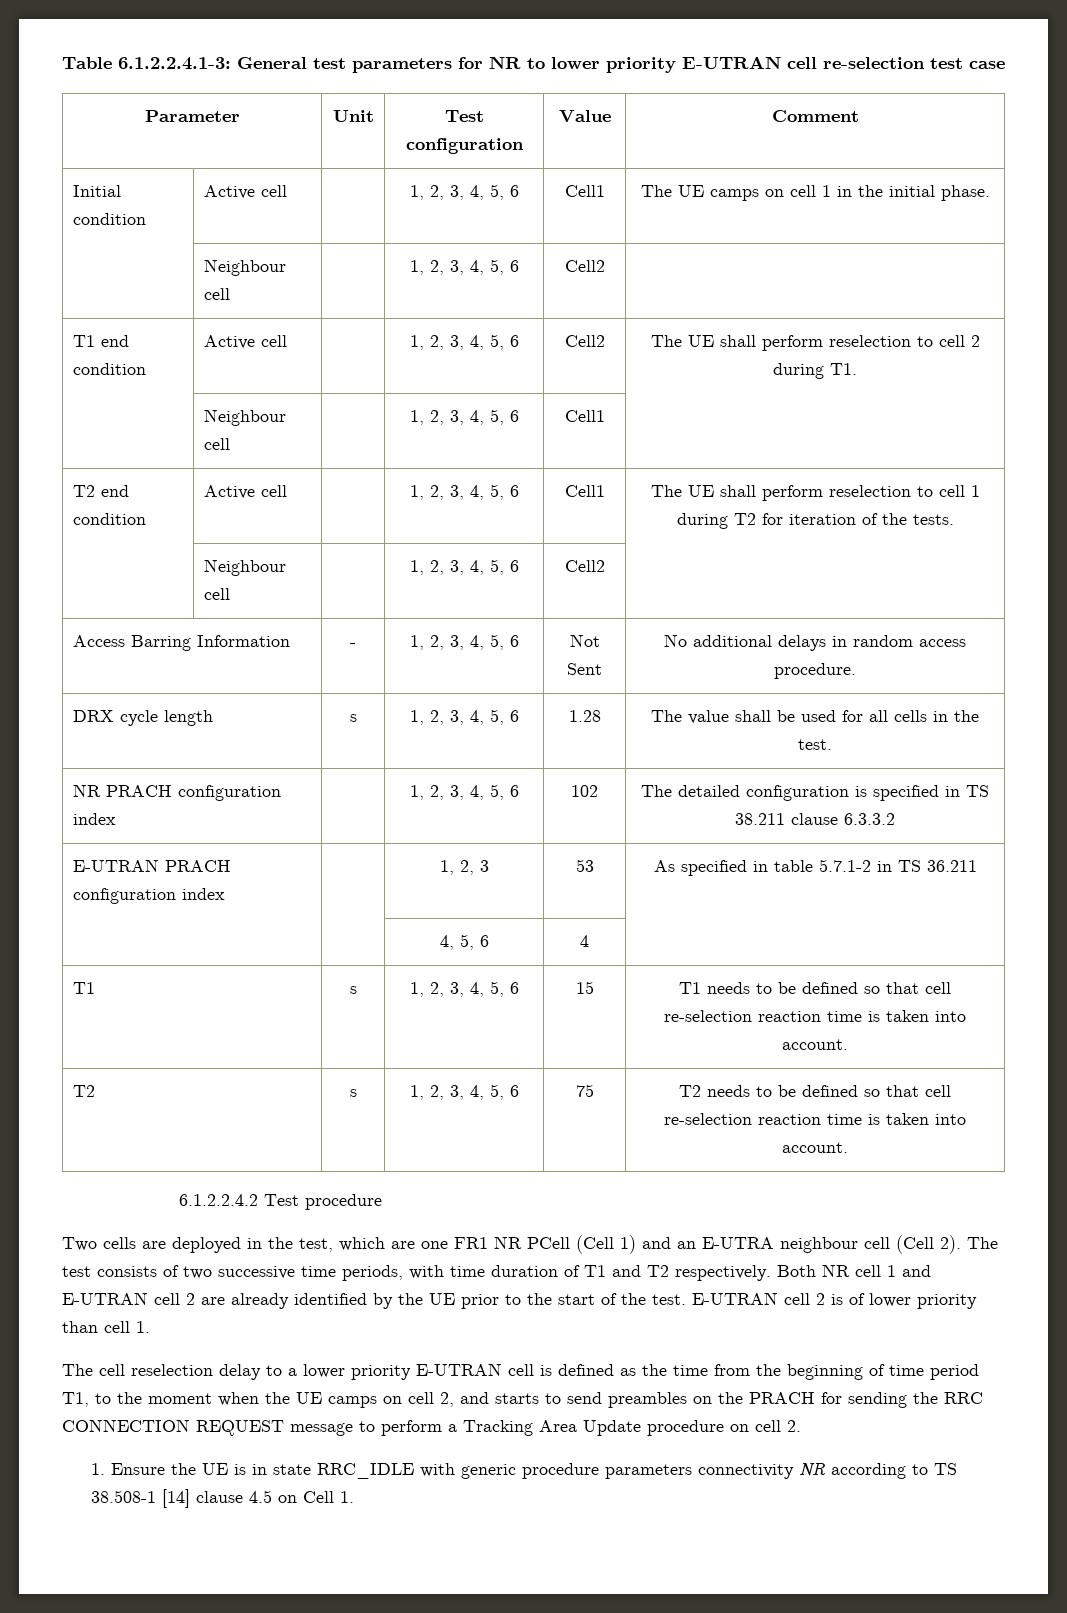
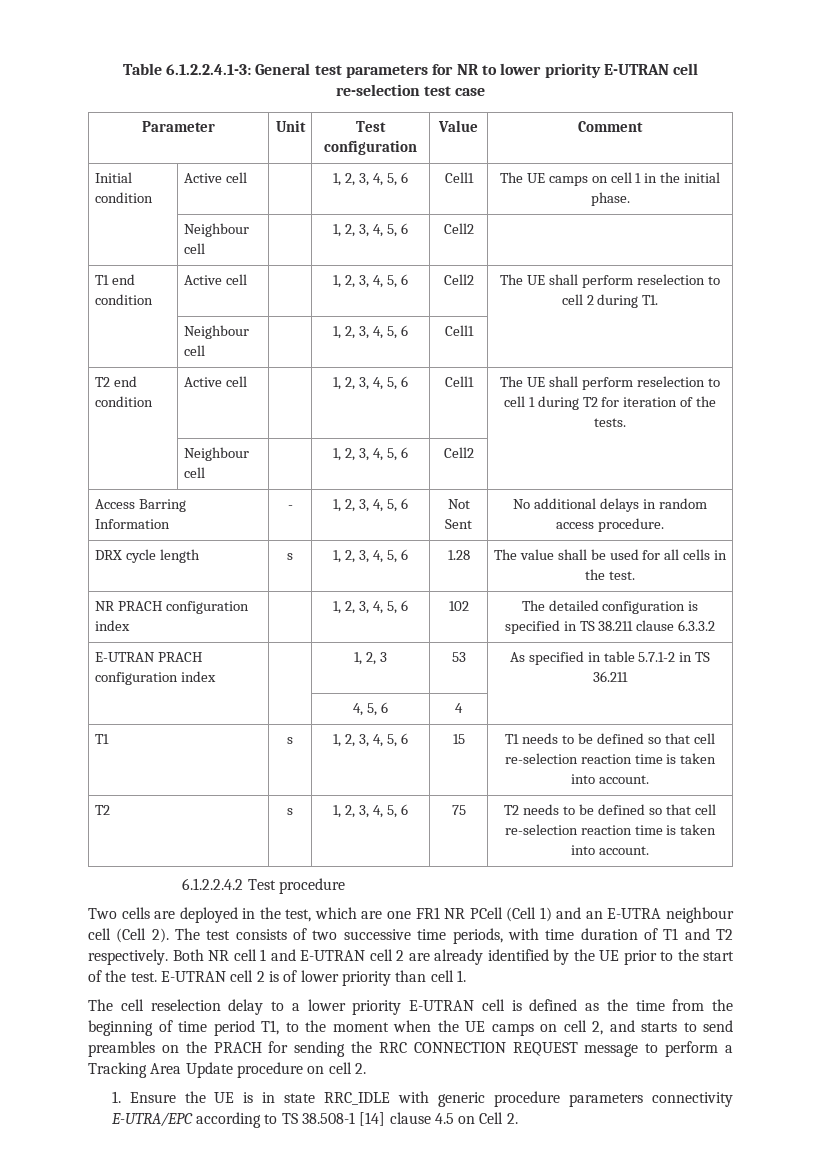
[799,1463,827,1477] NR -> [110,1112,193,1127] E-UTRA/EPC
[340,1491,355,1503] 1. -> [506,1113,518,1124] 2.

